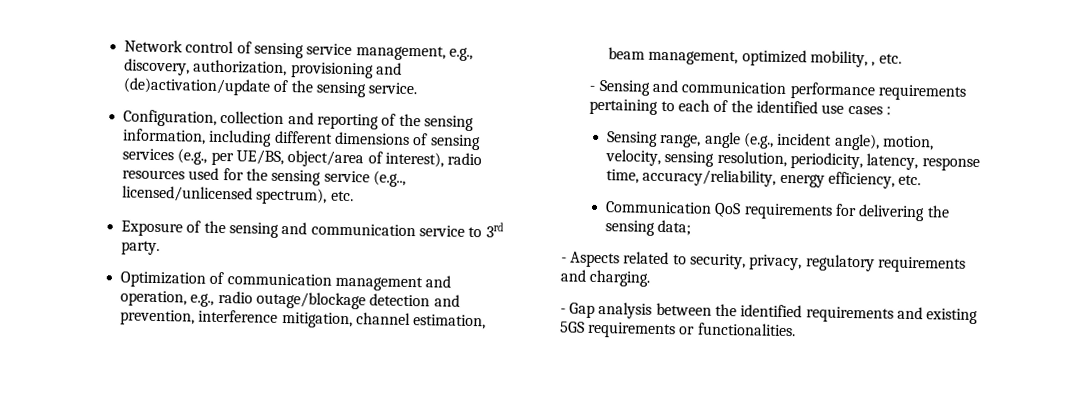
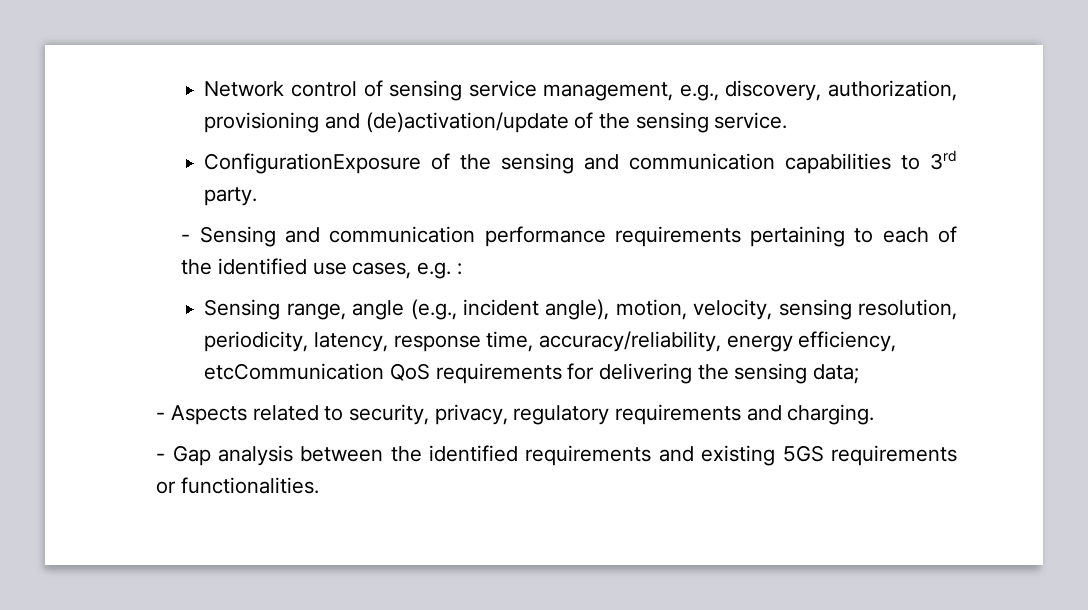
[122,109,474,132] [121,128,481,151] [121,148,483,168] [121,167,406,187] [121,185,354,205] [120,220,183,237] Configuration, collection and reporting of the sensing information, including different dimensions of sensing services (e.g., per UE/BS, object/area of interest), radio resources used for the sensing service (e.g.., licensed/unlicensed spectrum), etc. // Exposure -> [204,153,422,174] ConfigurationExposure
[418,225,465,237] service -> [785,153,892,174] capabilities
[119,271,452,292] [119,290,460,310] [119,309,487,330] [607,47,902,68] // Optimization of communication management and operation, e.g., radio outage/blockage detection and prevention, interference mitigation, channel estimation, beam management, optimized mobility, , etc. -> (258, 196) none
[847,105,883,115] cases -> [352,262,452,279] cases, e.g.
[898,174,922,186] [604,201,712,214] etc. // Communication -> [204,363,385,380] etcCommunication

